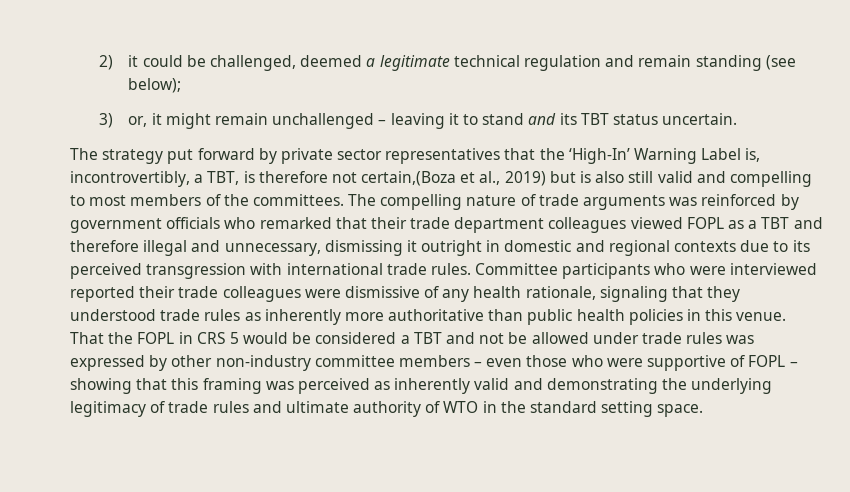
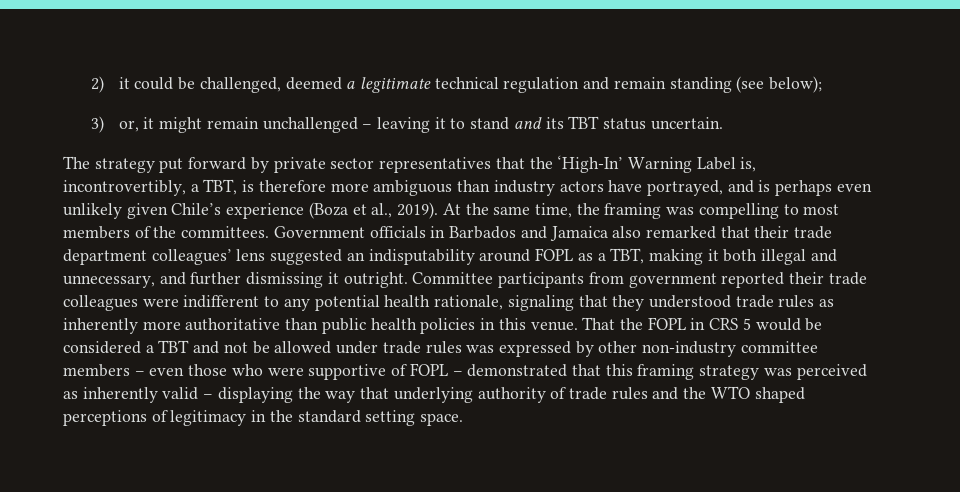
[331,171,726,186] not certain,(Boza et al., 2019) but is also still valid and -> [330,180,872,196] [63,202,695,219] more ambiguous than industry actors have portrayed, and is perhaps even unlikely given Chile’s experience (Boza et al., 2019). At the same time, the framing was
[348,194,799,210] [70,217,256,233] The compelling nature of trade arguments was reinforced by government officials who -> [273,226,642,241] Government officials in Barbados and Jamaica also
[548,217,823,233] [70,240,810,256] [70,263,817,279] colleagues viewed FOPL as a TBT and therefore illegal and unnecessary, dismissing it outright in domestic and regional contexts due to its perceived transgression with international trade rules. Committee participants who were interviewed -> [151,248,837,265] [63,272,717,288] colleagues’ lens suggested an indisputability around FOPL as a TBT, making it both illegal and unnecessary, and further dismissing it outright. Committee participants from government
[344,286,470,302] dismissive of any -> [183,295,380,311] indifferent to any potential
[70,378,132,394] showing -> [467,364,568,377] demonstrated
(262, 386) none -> [699,365,760,380] strategy
[513,378,773,394] [70,401,479,417] and demonstrating the underlying legitimacy of trade rules and ultimate authority of WTO -> [203,386,805,403] [63,410,247,426] – displaying the way that underlying authority of trade rules and the WTO shaped perceptions of legitimacy

